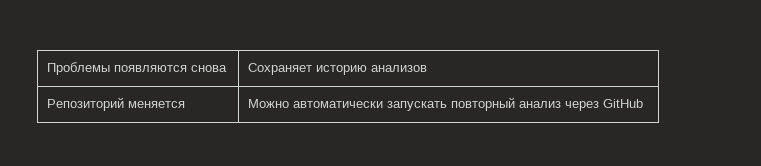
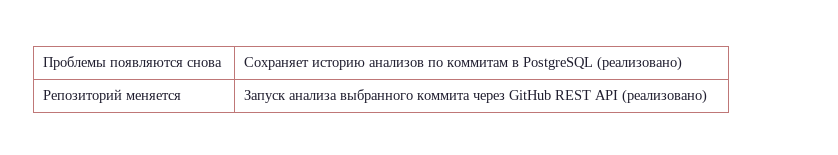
[47,97,186,111] [248,97,644,111] // Репозиторий меняется | Можно автоматически запускать повторный анализ через GitHub -> [428,56,683,71] [43,89,182,103] [244,89,708,104] по коммитам в PostgreSQL (реализовано) // Репозиторий меняется | Запуск анализа выбранного коммита через GitHub REST API (реализовано)

